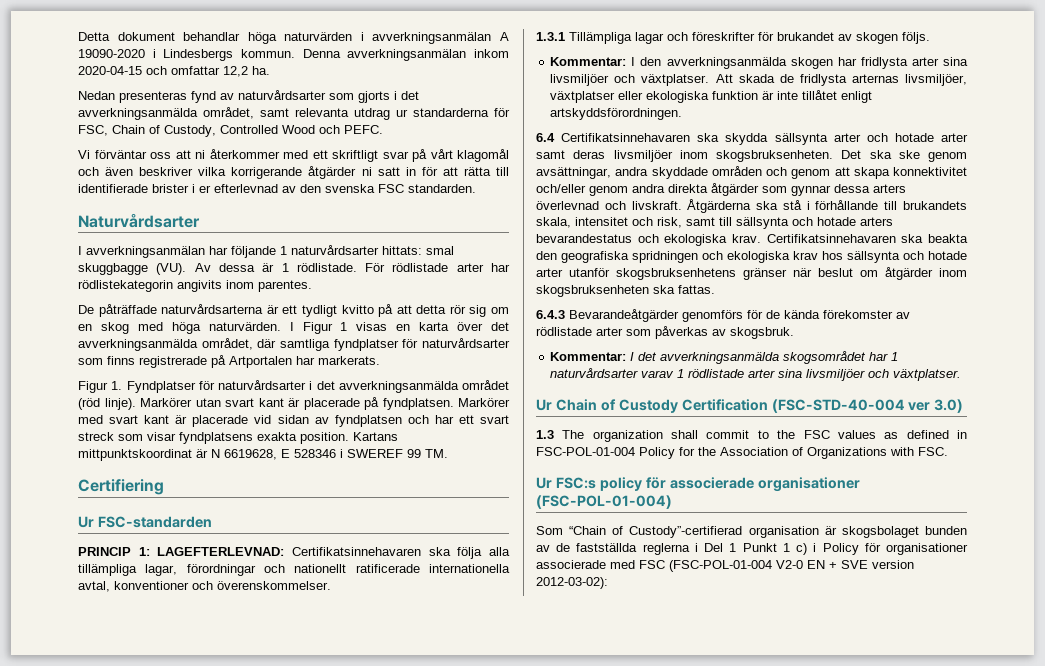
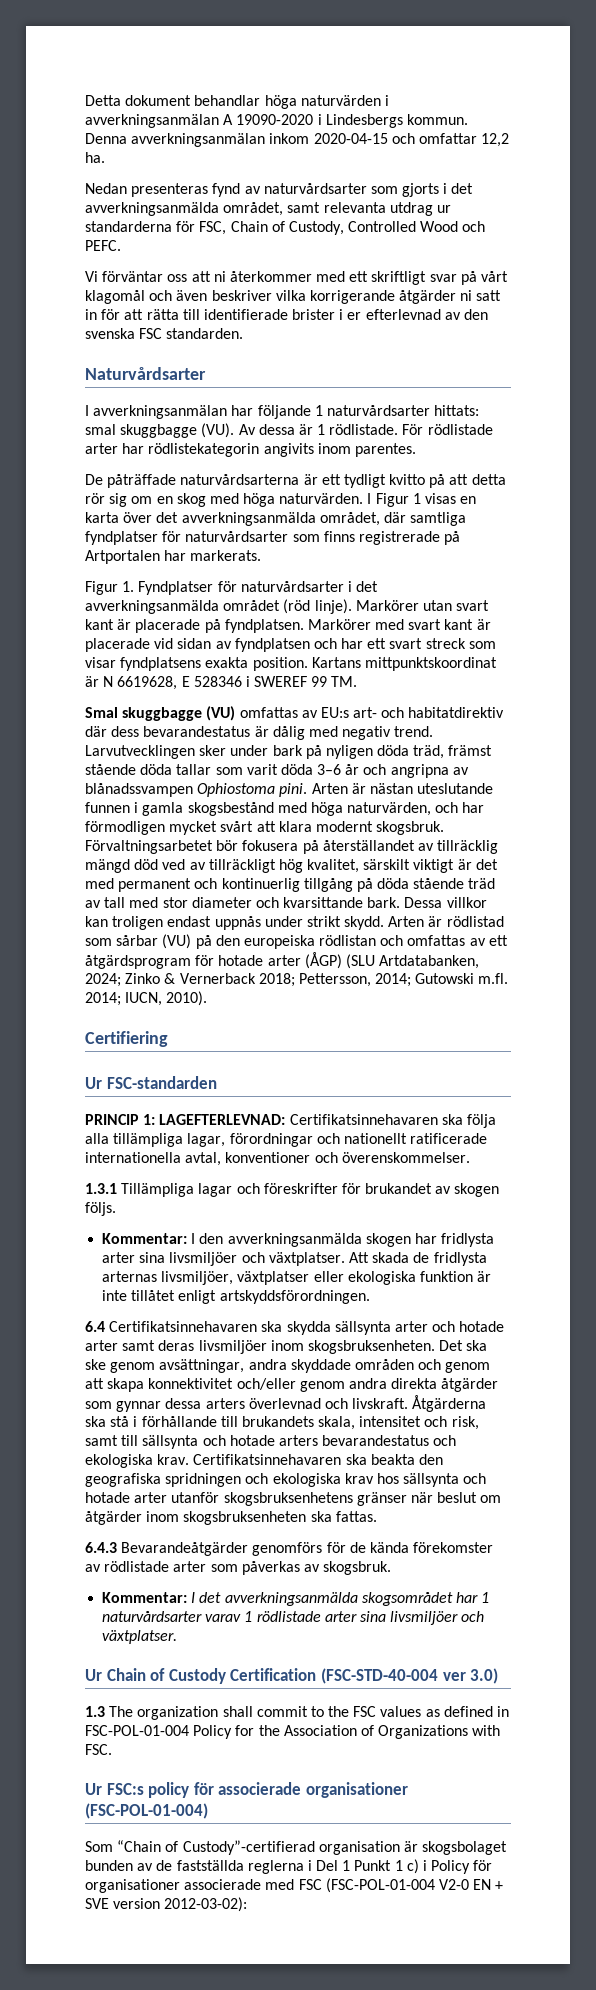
(448, 453) none -> [85,706,505,721] [85,726,434,740] [85,745,493,759] [85,764,469,778] [85,783,494,797] [85,802,485,816] [85,821,445,835] [85,840,499,854] [85,859,498,873] [85,878,496,892] [85,897,487,908] [85,916,504,930] [85,934,508,949] [85,952,480,969] [85,973,509,987] [85,991,208,1006] // Smal skuggbagge (VU) omfattas av EU:s art- och habitatdirektiv där dess bevarandestatus är dålig med negativ trend. Larvutvecklingen sker under bark på nyligen döda träd, främst stående döda tallar som varit döda 3–6 år och angripna av blånadssvampen Ophiostoma pini. Arten är nästan uteslutande funnen i gamla skogsbestånd med höga naturvärden, och har förmodligen mycket svårt att klara modernt skogsbruk. Förvaltningsarbetet bör fokusera på återställandet av tillräcklig mängd död ved av tillräckligt hög kvalitet, särskilt viktigt är det med permanent och kontinuerlig tillgång på döda stående träd av tall med stor diameter och kvarsittande bark. Dessa villkor kan troligen endast uppnås under strikt skydd. Arten är rödlistad som sårbar (VU) på den europeiska rödlistan och omfattas av ett åtgärdsprogram för hotade arter (ÅGP) (SLU Artdatabanken, 2024; Zinko & Vernerback 2018; Pettersson, 2014; Gutowski m.fl. 2014; IUCN, 2010).

